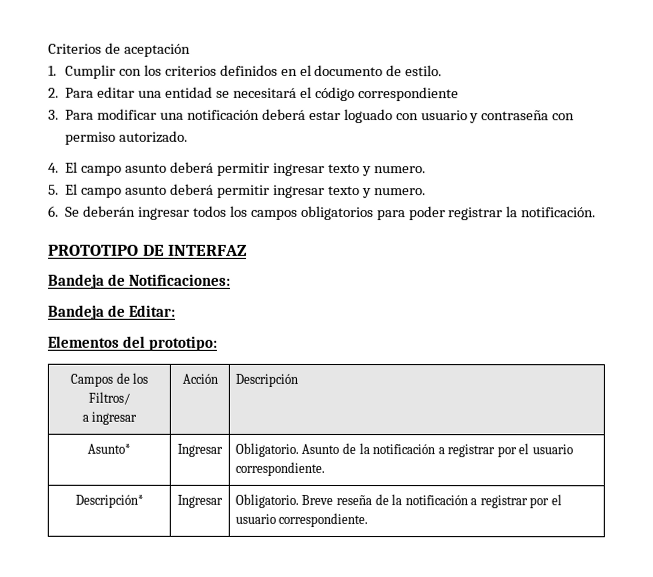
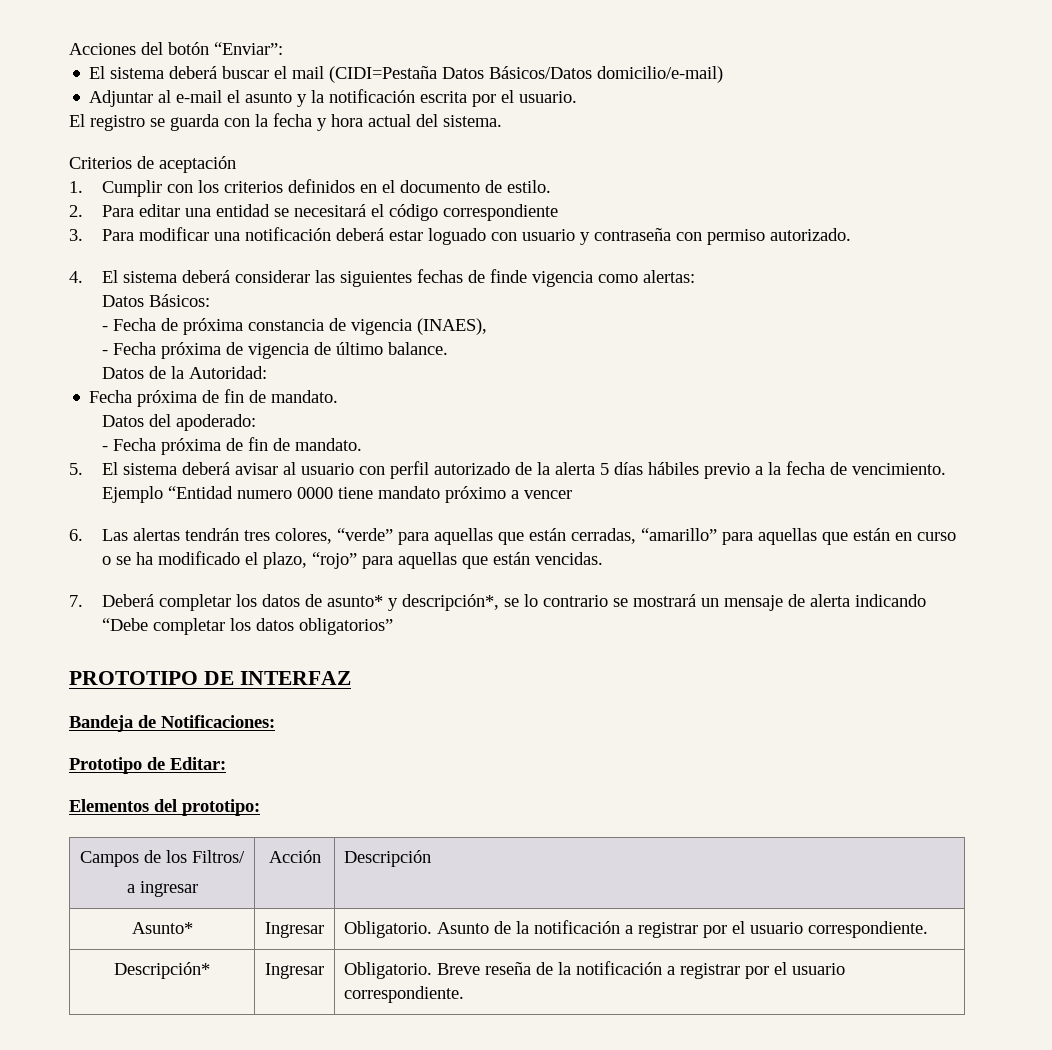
(48, 48) none -> [69,42,283,55] [89,66,724,83] [89,89,578,107] [69,113,502,131] Acciones del botón “Enviar”: // El sistema deberá buscar el mail (CIDI=Pestaña Datos Básicos/Datos domicilio/e-mail) // Adjuntar al e-mail el asunto y la notificación escrita por el usuario. // El registro se guarda con la fecha y hora actual del sistema. //
[81,161,426,177] [48,183,426,199] [48,205,597,221] campo asunto deberá permitir ingresar texto y numero. // 5. El campo asunto deberá permitir ingresar texto y numero. // 6. Se deberán ingresar todos los campos obligatorios para poder registrar la notificación. -> [123,269,696,287] [102,294,211,307] [102,318,488,335] [102,342,449,359] [102,366,268,379] [89,389,339,407] [102,414,257,431] [102,437,363,455] [69,461,947,479] [102,486,573,503] [69,528,957,545] [102,551,604,569] [69,594,927,611] [102,618,394,635] sistema deberá considerar las siguientes fechas de finde vigencia como alertas: // Datos Básicos: // - Fecha de próxima constancia de vigencia (INAES), // - Fecha próxima de vigencia de último balance. // Datos de la Autoridad: // Fecha próxima de fin de mandato. // Datos del apoderado: // - Fecha próxima de fin de mandato. // 5. El sistema deberá avisar al usuario con perfil autorizado de la alerta 5 días hábiles previo a la fecha de vencimiento. Ejemplo “Entidad numero 0000 tiene mandato próximo a vencer // 6. Las alertas tendrán tres colores, “verde” para aquellas que están cerradas, “amarillo” para aquellas que están en curso o se ha modificado el plazo, “rojo” para aquellas que están vencidas. // 7. Deberá completar los datos de asunto* y descripción*, se lo contrario se mostrará un mensaje de alerta indicando “Debe completar los datos obligatorios”
[47,304,104,320] Bandeja -> [69,757,142,774] Prototipo

